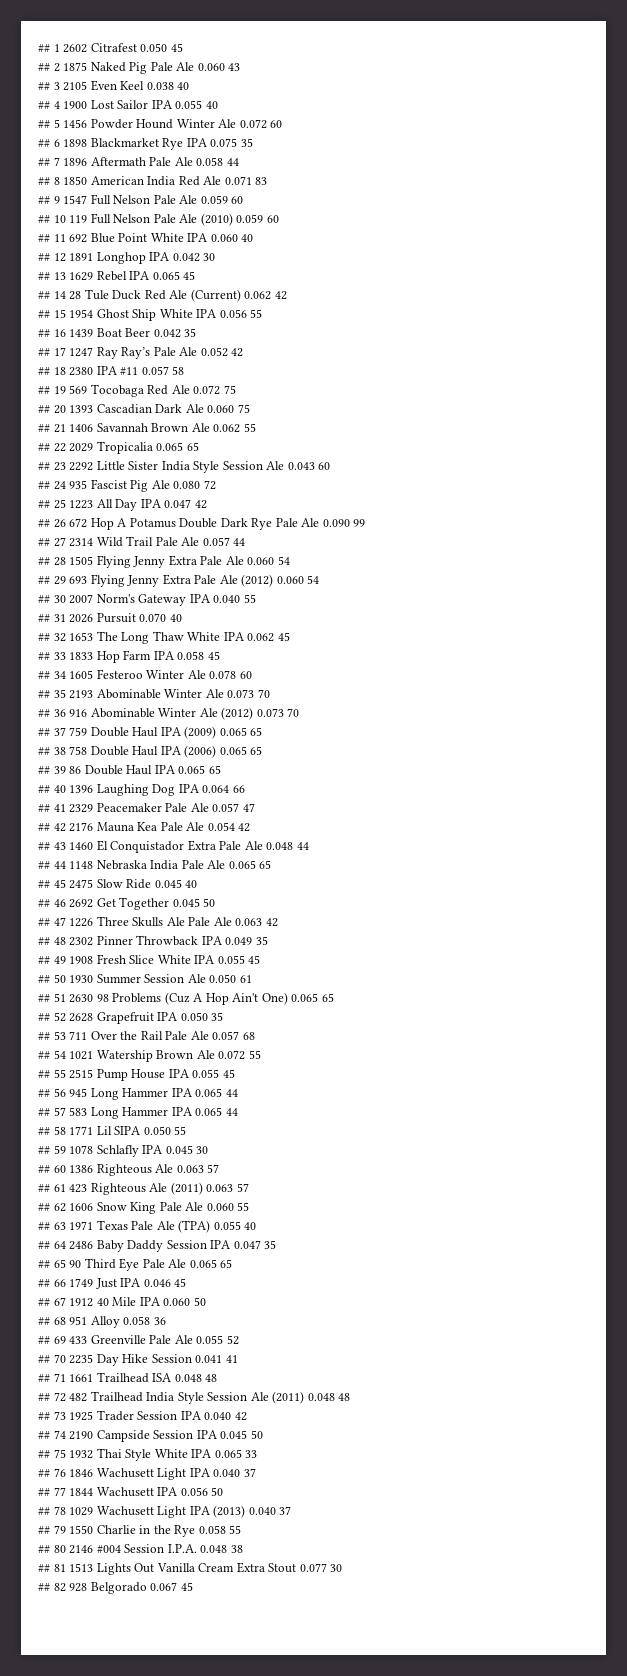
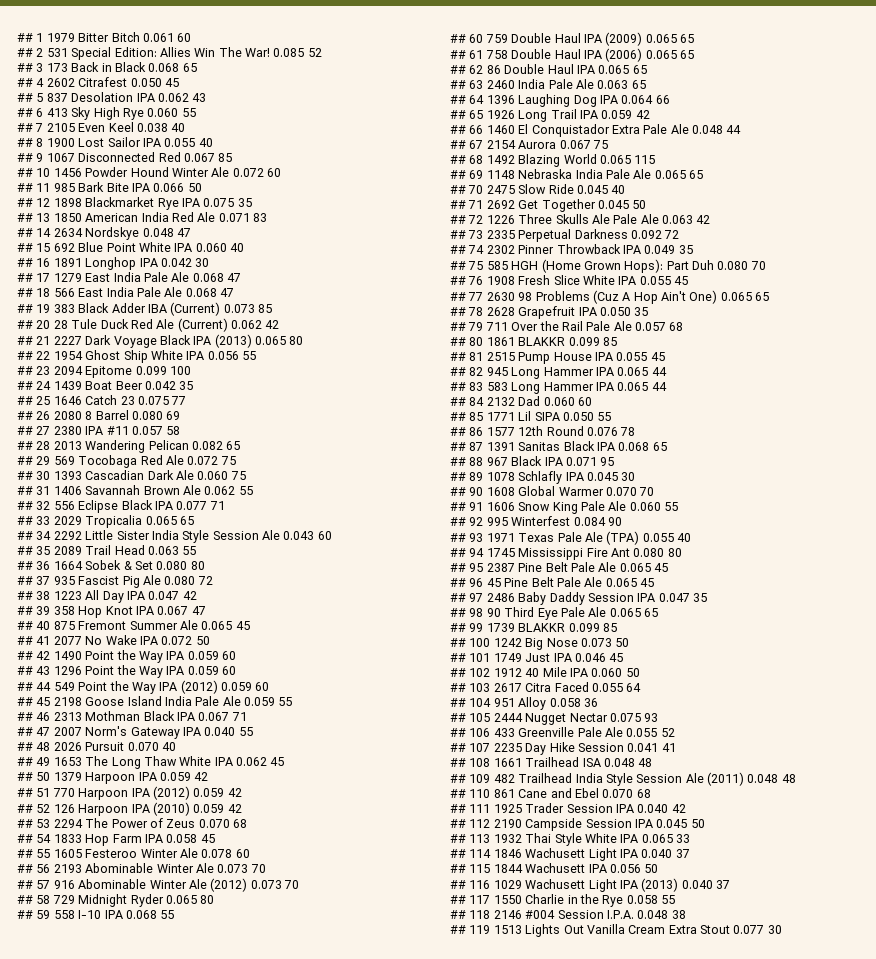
(60, 48) none -> [46,32,192,42] [17,47,322,60] [17,62,197,72] [17,78,45,87] 1979 Bitter Bitch 0.061 60 // ## 2 531 Special Edition: Allies Win The War! 0.085 52 // ## 3 173 Back in Black 0.068 65 // ## 4
[53,62,241,74] [38,81,60,91] 2 1875 Naked Pig Pale Ale 0.060 43 // ## 3 -> [36,92,207,102] [17,107,196,120] [17,123,44,132] 5 837 Desolation IPA 0.062 43 // ## 6 413 Sky High Rye 0.060 55 // ## 7
[53,101,60,109] 4 -> [36,138,44,147] 8
[53,119,60,128] 5 -> [36,152,233,162] [17,168,51,177] 9 1067 Disconnected Red 0.067 85 // ## 10
[53,139,60,147] 6 -> [36,182,202,192] [17,198,51,207] 11 985 Bark Bite IPA 0.066 50 // ## 12
[53,157,239,166] [38,176,60,186] 7 1896 Aftermath Pale Ale 0.058 44 // ## 8 -> [36,213,51,222] 13
[53,194,244,205] [38,213,279,226] [38,233,66,243] 9 1547 Full Nelson Pale Ale 0.059 60 // ## 10 119 Full Nelson Pale Ale (2010) 0.059 60 // ## 11 -> [36,227,191,240] [17,243,51,252] 14 2634 Nordskye 0.048 47 // ## 15
[53,253,66,262] 12 -> [36,258,51,267] 16
[53,271,196,281] [38,290,66,300] 13 1629 Rebel IPA 0.065 45 // ## 14 -> [36,272,241,282] [17,287,234,297] [17,302,272,316] [17,320,51,329] 17 1279 East India Pale Ale 0.068 47 // ## 18 566 East India Pale Ale 0.068 47 // ## 19 383 Black Adder IBA (Current) 0.073 85 // ## 20
[53,309,66,318] 15 -> [36,334,304,348] [17,351,51,360] 21 2227 Dark Voyage Black IPA (2013) 0.065 80 // ## 22
[53,329,66,337] 16 -> [36,366,191,378] [17,381,52,390] 23 2094 Epitome 0.099 100 // ## 24
[53,347,244,359] [38,366,66,376] 17 1247 Ray Ray’s Pale Ale 0.052 42 // ## 18 -> [36,395,187,405] [17,410,181,420] [17,426,51,435] 25 1646 Catch 23 0.075 77 // ## 26 2080 8 Barrel 0.080 69 // ## 27
[53,386,66,394] 19 -> [36,440,241,453] [17,456,51,465] 28 2013 Wandering Pelican 0.082 65 // ## 29
[53,405,66,414] 20 -> [36,471,51,480] 30
[53,424,66,433] 21 -> [36,486,51,495] 31
[53,443,66,452] 22 -> [36,500,225,513] [17,516,51,525] 32 556 Eclipse Black IPA 0.077 71 // ## 33
[53,462,66,471] 23 -> [36,531,52,540] 34
[53,481,66,490] 24 -> [36,545,197,555] [17,560,205,570] [17,576,51,585] 35 2089 Trail Head 0.063 55 // ## 36 1664 Sobek & Set 0.080 80 // ## 37
[53,499,66,509] 25 -> [36,591,51,600] 38
[53,518,366,530] [38,536,246,547] [38,555,290,568] [38,574,320,587] [38,594,66,604] 26 672 Hop A Potamus Double Dark Rye Pale Ale 0.090 99 // ## 27 2314 Wild Trail Pale Ale 0.057 44 // ## 28 1505 Flying Jenny Extra Pale Ale 0.060 54 // ## 29 693 Flying Jenny Extra Pale Ale (2012) 0.060 54 // ## 30 -> [36,606,206,618] [17,620,250,630] [17,635,210,645] [17,650,236,663] [17,665,236,678] [17,680,270,694] [17,696,293,706] [17,711,247,721] [17,727,51,736] 39 358 Hop Knot IPA 0.067 47 // ## 40 875 Fremont Summer Ale 0.065 45 // ## 41 2077 No Wake IPA 0.072 50 // ## 42 1490 Point the Way IPA 0.059 60 // ## 43 1296 Point the Way IPA 0.059 60 // ## 44 549 Point the Way IPA (2012) 0.059 60 // ## 45 2198 Goose Island India Pale Ale 0.059 55 // ## 46 2313 Mothman Black IPA 0.067 71 // ## 47
[53,614,66,622] 31 -> [36,742,51,751] 48
[53,633,66,642] 32 -> [36,757,51,766] 49
[53,652,66,660] 33 -> [36,772,209,784] [17,786,242,800] [17,802,242,816] [17,818,247,828] [17,834,52,843] 50 1379 Harpoon IPA 0.059 42 // ## 51 770 Harpoon IPA (2012) 0.059 42 // ## 52 126 Harpoon IPA (2010) 0.059 42 // ## 53 2294 The Power of Zeus 0.070 68 // ## 54
[53,671,66,679] 34 -> [36,849,51,858] 55
[53,689,66,698] 35 -> [36,864,51,873] 56
[53,709,66,717] 36 -> [36,880,51,889] 57
[53,727,66,736] 37 -> [36,894,215,907] [17,910,175,919] [450,34,484,43] 58 729 Midnight Ryder 0.065 80 // ## 59 558 I-10 IPA 0.068 55 // ## 60
[53,747,66,755] 38 -> [469,50,484,59] 61
[53,766,66,774] 39 -> [469,65,484,74] 62
[53,785,66,793] 40 -> [469,79,646,89] [450,95,485,104] 63 2460 India Pale Ale 0.063 65 // ## 64
[53,803,255,813] [38,822,251,832] [38,841,66,851] 41 2329 Peacemaker Pale Ale 0.057 47 // ## 42 2176 Mauna Kea Pale Ale 0.054 42 // ## 43 -> [469,109,650,122] [450,125,484,134] 65 1926 Long Trail IPA 0.059 42 // ## 66
[53,861,66,869] 44 -> [469,140,608,149] [450,154,656,167] [450,170,484,179] 67 2154 Aurora 0.067 75 // ## 68 1492 Blazing World 0.065 115 // ## 69
[53,879,66,888] 45 -> [468,185,484,194] 70
[53,899,66,907] 46 -> [468,200,484,209] 71
[53,917,66,926] 47 -> [468,215,484,224] 72
[53,937,66,945] 48 -> [468,229,680,242] [450,245,485,254] 73 2335 Perpetual Darkness 0.092 72 // ## 74
[53,956,66,964] 49 -> [468,259,766,273] [450,276,484,285] 75 585 HGH (Home Grown Hops): Part Duh 0.080 70 // ## 76
[53,974,252,984] [38,993,66,1003] 50 1930 Summer Session Ale 0.050 61 // ## 51 -> [468,292,484,301] 77
[53,1012,66,1022] 52 -> [468,307,484,316] 78
[53,1031,66,1040] 53 -> [468,322,484,331] 79
[53,1050,261,1062] [38,1069,66,1079] 54 1021 Watership Brown Ale 0.072 55 // ## 55 -> [469,337,617,346] [450,352,484,361] 80 1861 BLAKKR 0.099 85 // ## 81
[53,1088,66,1097] 56 -> [469,367,484,376] 82
[53,1107,66,1116] 57 -> [469,382,484,391] 83
[53,1126,66,1135] 58 -> [469,396,592,406] [450,412,484,421] 84 2132 Dad 0.060 60 // ## 85
[53,1145,66,1154] 59 -> [469,426,636,436] [450,441,667,451] [450,456,615,466] [450,472,484,481] 86 1577 12th Round 0.076 78 // ## 87 1391 Sanitas Black IPA 0.068 65 // ## 88 967 Black IPA 0.071 95 // ## 89
[53,1164,220,1176] [38,1182,249,1195] [38,1202,66,1212] 60 1386 Righteous Ale 0.063 57 // ## 61 423 Righteous Ale (2011) 0.063 57 // ## 62 -> [469,486,655,496] [450,502,484,511] 90 1608 Global Warmer 0.070 70 // ## 91
[53,1222,66,1230] 63 -> [469,516,622,526] [450,533,484,542] 92 995 Winterfest 0.084 90 // ## 93
[53,1241,66,1249] 64 -> [469,548,682,560] [450,562,668,572] [450,577,654,587] [450,593,484,602] 94 1745 Mississippi Fire Ant 0.080 80 // ## 95 2387 Pine Belt Pale Ale 0.065 45 // ## 96 45 Pine Belt Pale Ale 0.065 45 // ## 97
[53,1259,66,1268] 65 -> [469,608,484,617] 98
[53,1279,66,1287] 66 -> [469,623,617,632] [450,638,630,650] [450,653,491,662] 99 1739 BLAKKR 0.099 85 // ## 100 1242 Big Nose 0.073 50 // ## 101
[53,1297,66,1306] 67 -> [469,668,491,677] 102
[53,1317,66,1325] 68 -> [469,682,642,692] [450,698,492,707] 103 2617 Citra Faced 0.055 64 // ## 104
[53,1336,66,1344] 69 -> [469,713,659,725] [450,728,491,737] 105 2444 Nugget Nectar 0.075 93 // ## 106
[53,1354,66,1363] 70 -> [469,743,491,752] 107
[53,1373,66,1382] 71 -> [469,758,491,767] 108
[53,1392,66,1402] 72 -> [469,774,491,783] 109
[53,1411,66,1420] 73 -> [469,788,651,798] [450,804,491,813] 110 861 Cane and Ebel 0.070 68 // ## 111
[53,1430,66,1439] 74 -> [469,819,491,828] 112
[53,1449,66,1458] 75 -> [469,834,491,843] 113
[53,1468,66,1477] 76 -> [469,849,492,858] 114
[53,1487,66,1496] 77 -> [469,864,491,873] 115
[53,1506,66,1515] 78 -> [469,880,491,889] 116
[53,1525,66,1534] 79 -> [469,895,491,904] 117
[53,1545,66,1553] 80 -> [469,910,491,919] 118
[53,1564,66,1572] 81 -> [469,925,491,934] 119
[38,1582,193,1594] // ## 82 928 Belgorado 0.067 45 -> (782, 929) none

